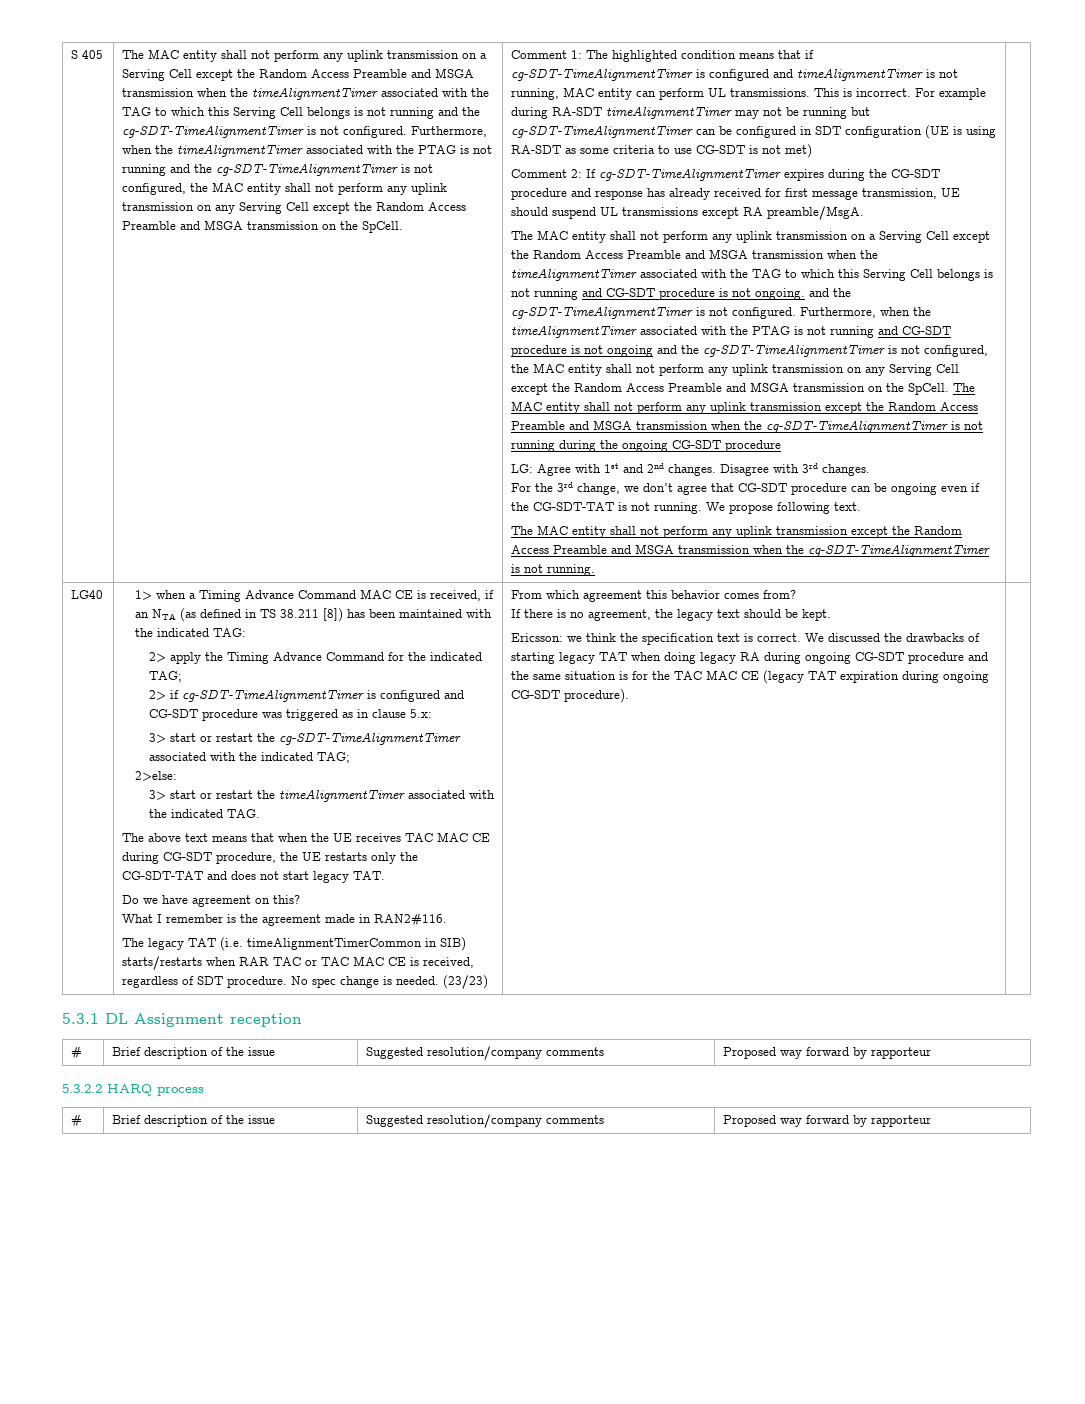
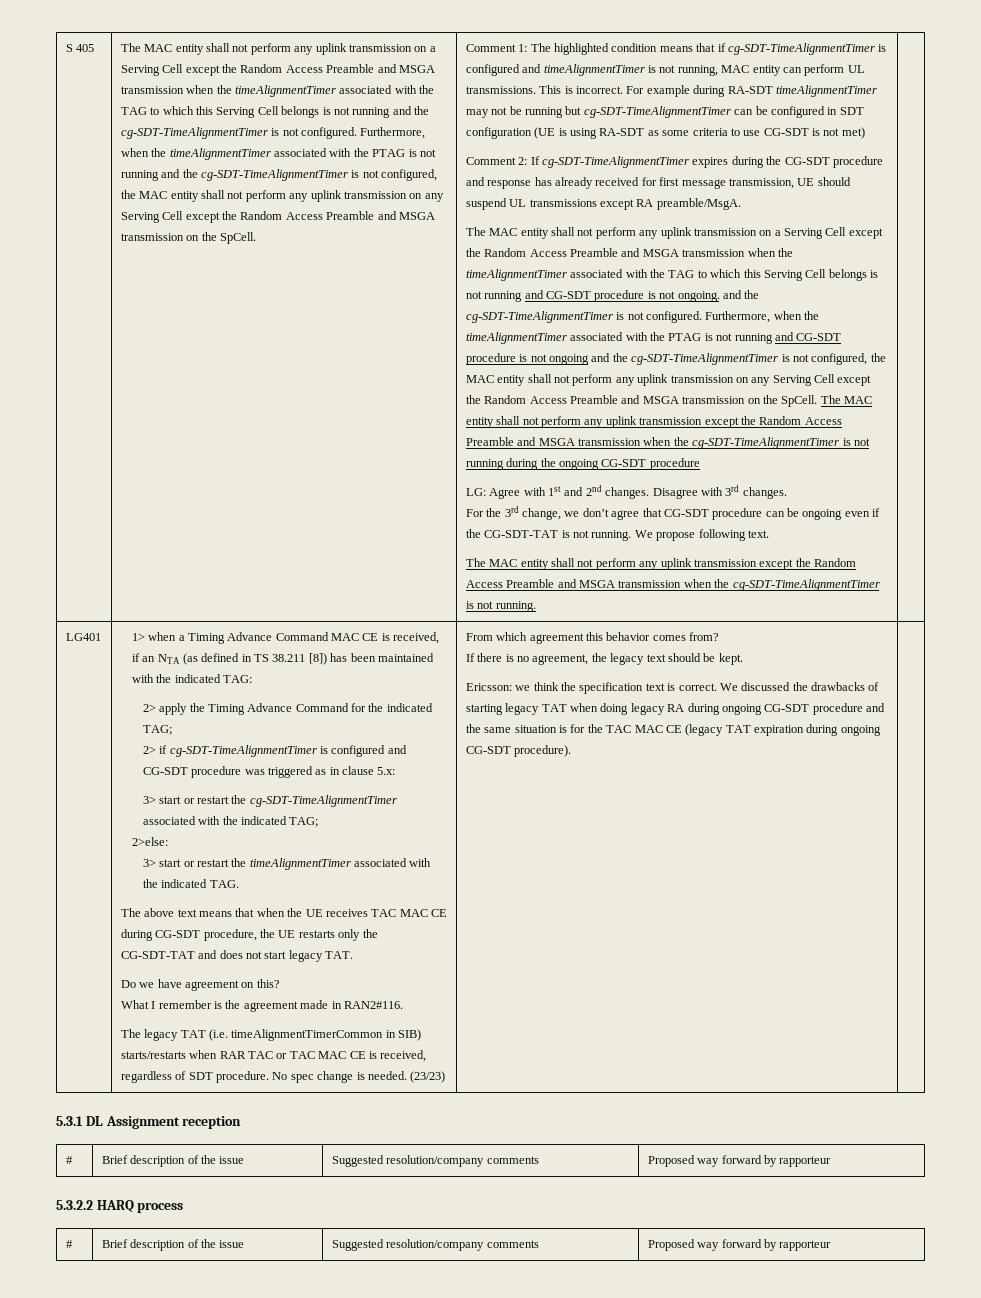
[71,590,104,599] LG40 -> [65,633,101,641] LG401

